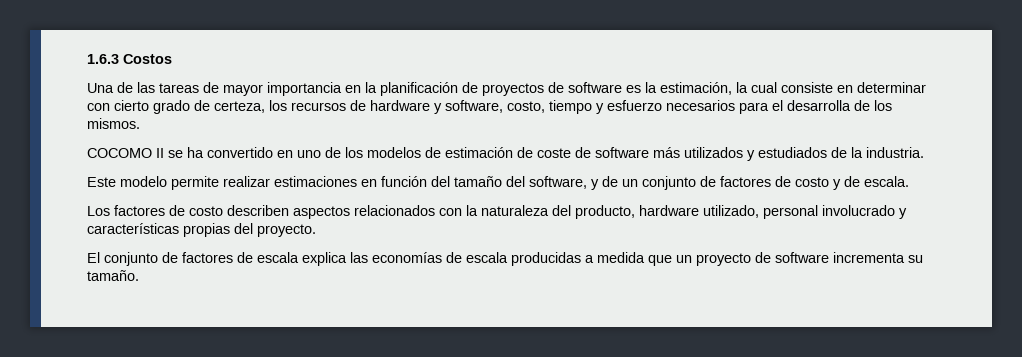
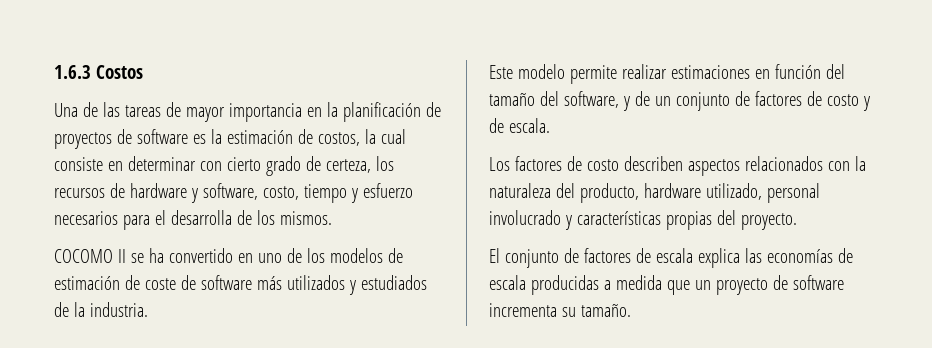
[660,82,732,95] estimación, -> [226,129,360,146] estimación de costos,

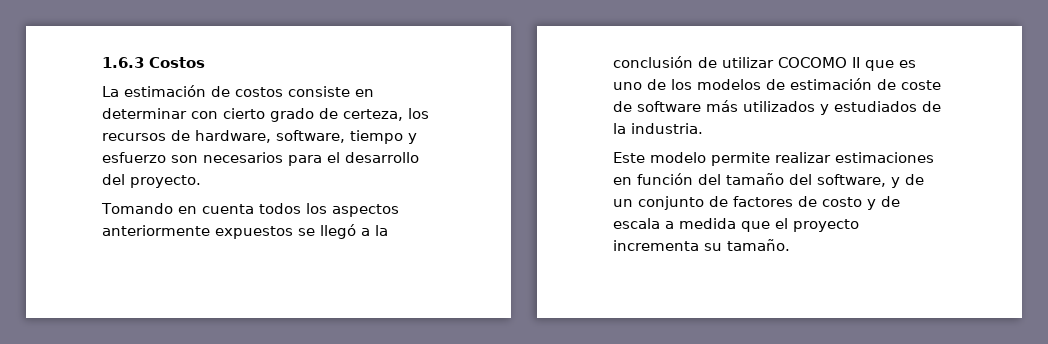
[54,102,441,122] [54,129,406,149] Una de las tareas de mayor importancia en la planificación de proyectos de software es la estimación de costos, la cual -> [102,85,283,97] La estimación de costos
[129,183,299,203] hardware y software, costo, -> [195,130,345,143] hardware, software,
(413, 190) none -> [171,155,198,163] son
[170,210,332,225] [54,248,253,263] desarrolla de los mismos. // COCOMO II se ha convertido en -> [345,152,419,163] [102,174,201,188] [101,203,399,217] [102,224,388,239] [613,56,916,71] desarrollo del proyecto. // Tomando en cuenta todos los aspectos anteriormente expuestos se llegó a la conclusión de utilizar COCOMO II que es
[508,118,550,133] [489,156,866,176] [489,183,820,203] [489,210,797,230] [489,248,853,268] [489,275,844,295] escala. // Los factores de costo describen aspectos relacionados con la naturaleza del producto, hardware utilizado, personal involucrado y características propias del proyecto. // El conjunto de factores de escala explica las economías de escala producidas a medida que un proyecto de software -> [613,218,859,232] escala a medida que el proyecto

